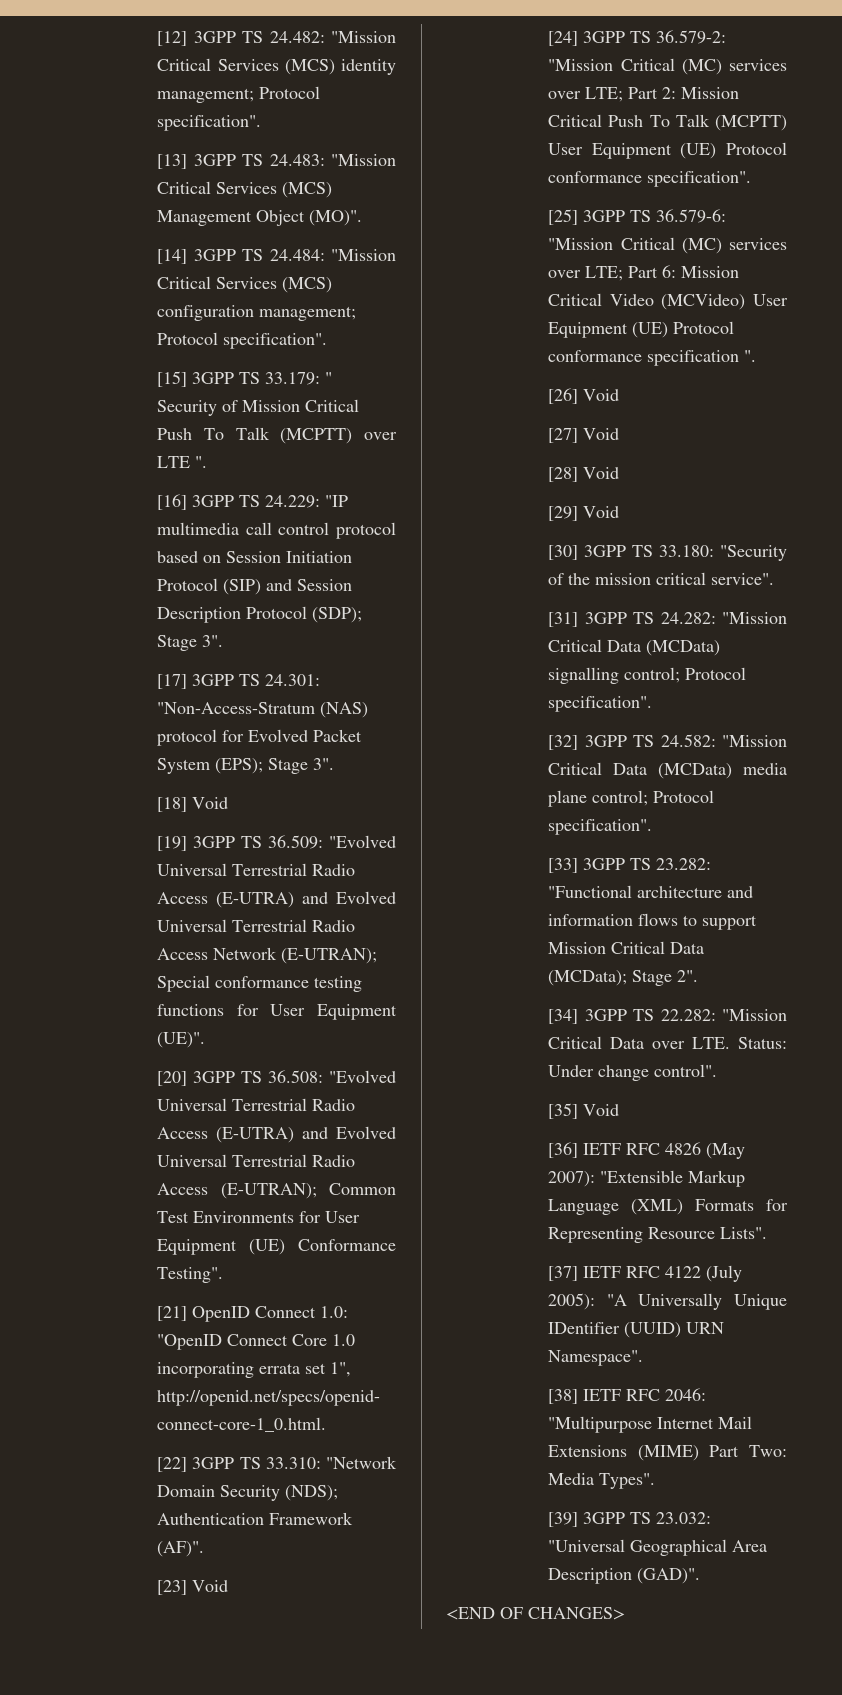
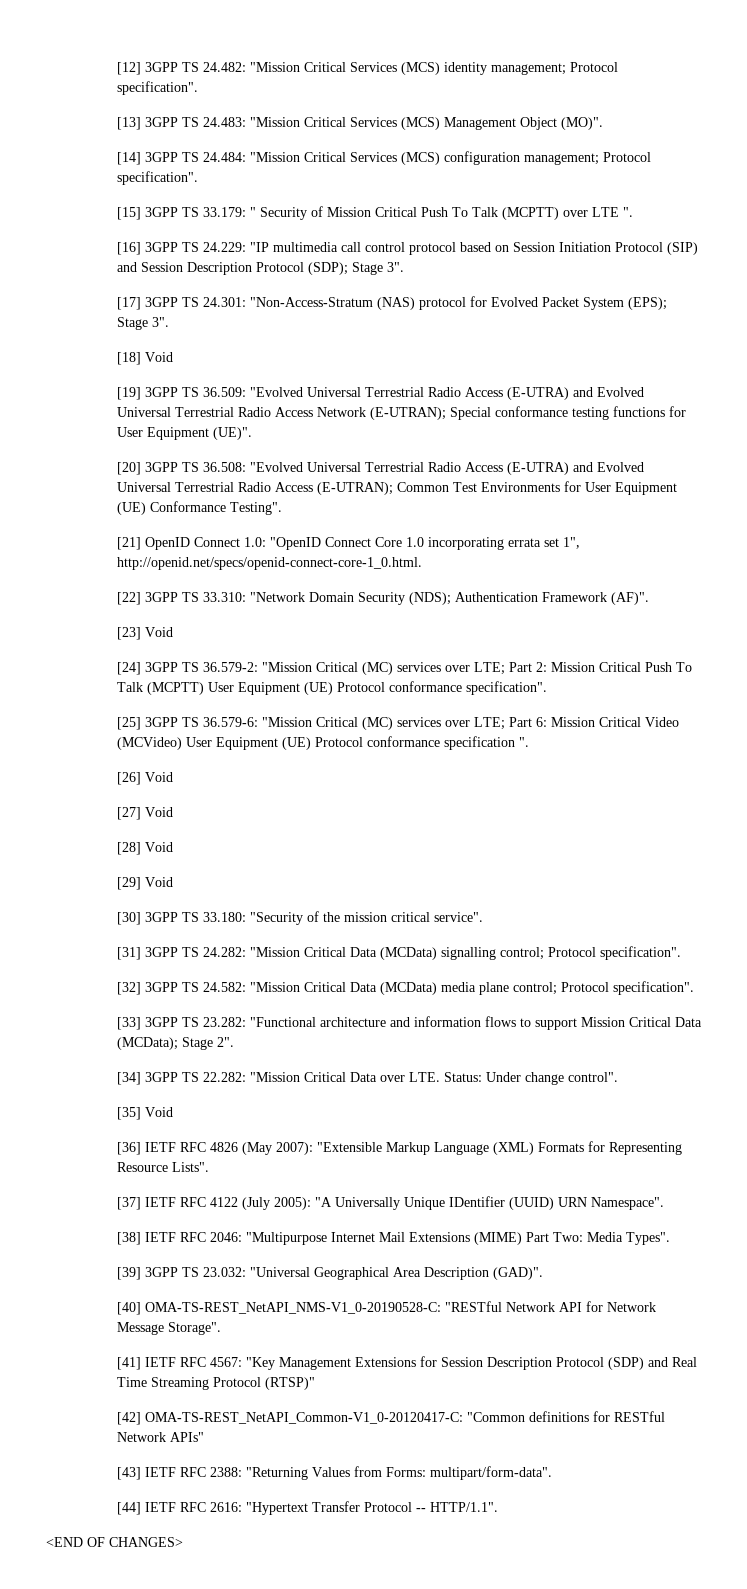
(701, 1576) none -> [116,1301,656,1315] [116,1322,221,1335] [116,1356,697,1370] [116,1377,315,1390] [116,1411,665,1425] [116,1432,204,1442] [116,1466,552,1480] [116,1501,498,1515] // [40] OMA-TS-REST_NetAPI_NMS-V1_0-20190528-C: "RESTful Network API for Network Message Storage". // [41] IETF RFC 4567: "Key Management Extensions for Session Description Protocol (SDP) and Real Time Streaming Protocol (RTSP)" // [42] OMA-TS-REST_NetAPI_Common-V1_0-20120417-C: "Common definitions for RESTful Network APIs" // [43] IETF RFC 2388: "Returning Values from Forms: multipart/form-data". // [44] IETF RFC 2616: "Hypertext Transfer Protocol -- HTTP/1.1".

